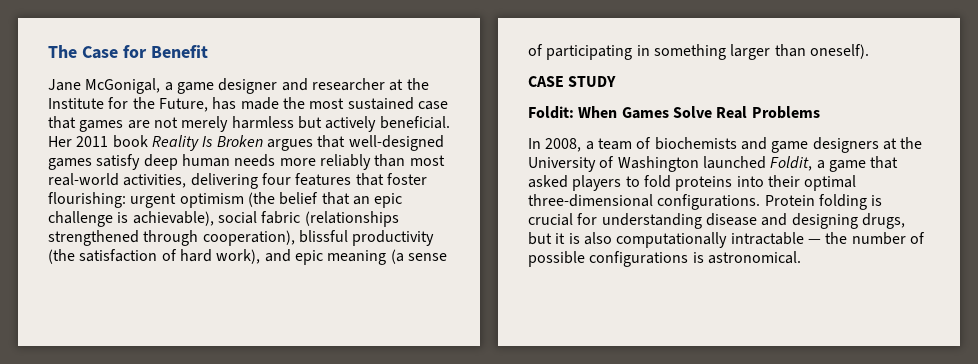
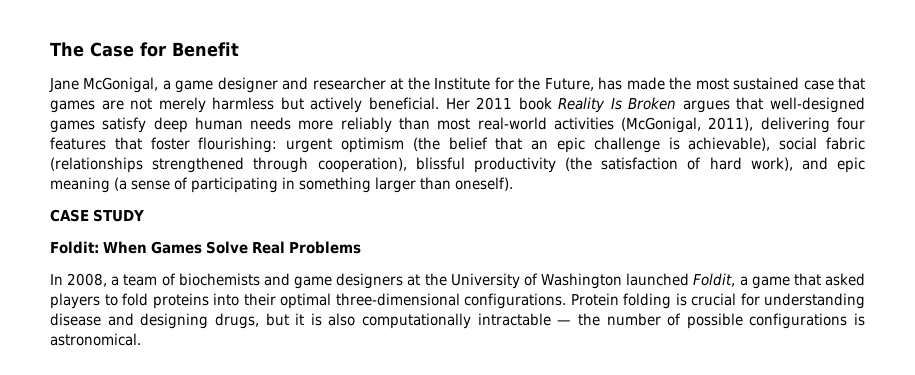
[123,174,187,188] activities, -> [553,117,754,133] activities (McGonigal, 2011),

